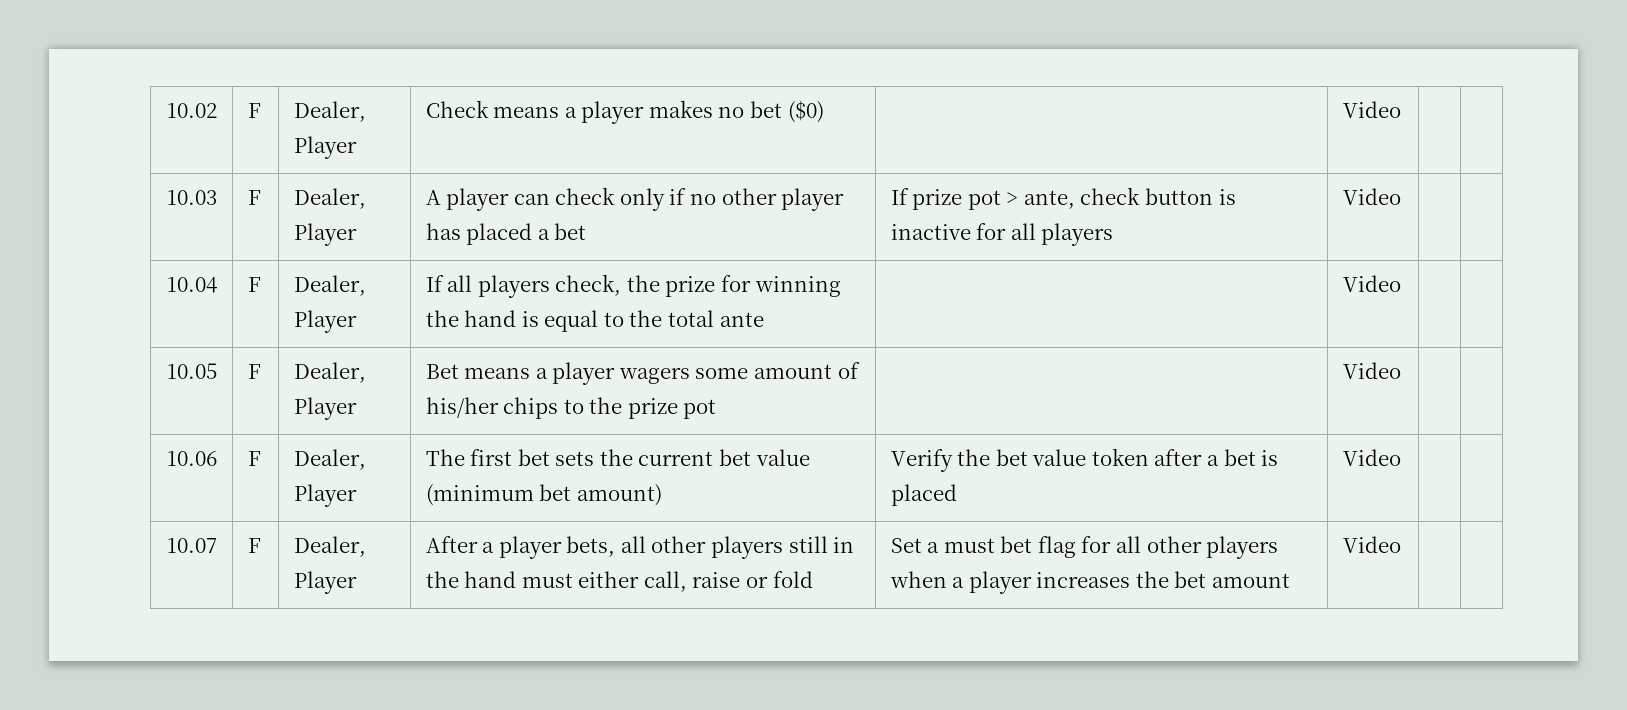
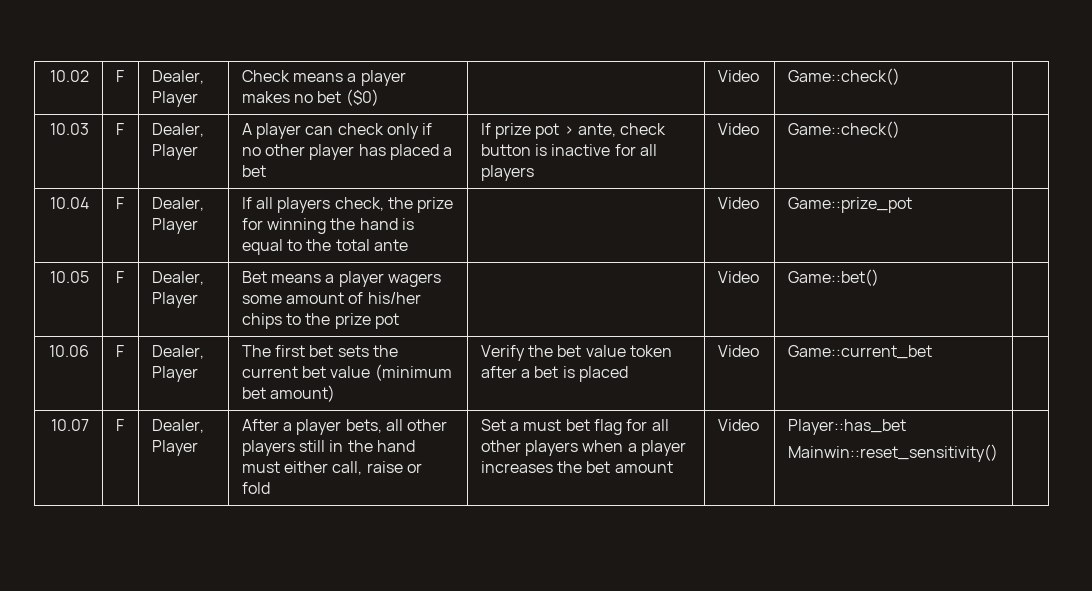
(1401, 109) none -> [787,68,900,85] Game::check()
(1401, 196) none -> [787,121,900,138] Game::check()
(1401, 283) none -> [787,197,912,213] Game::prize_pot
(1401, 370) none -> [787,269,879,286] Game::bet()
(1401, 457) none -> [787,345,932,359] Game::current_bet
(1401, 544) none -> [787,419,906,435] [787,444,998,462] Player::has_bet // Mainwin::reset_sensitivity()

